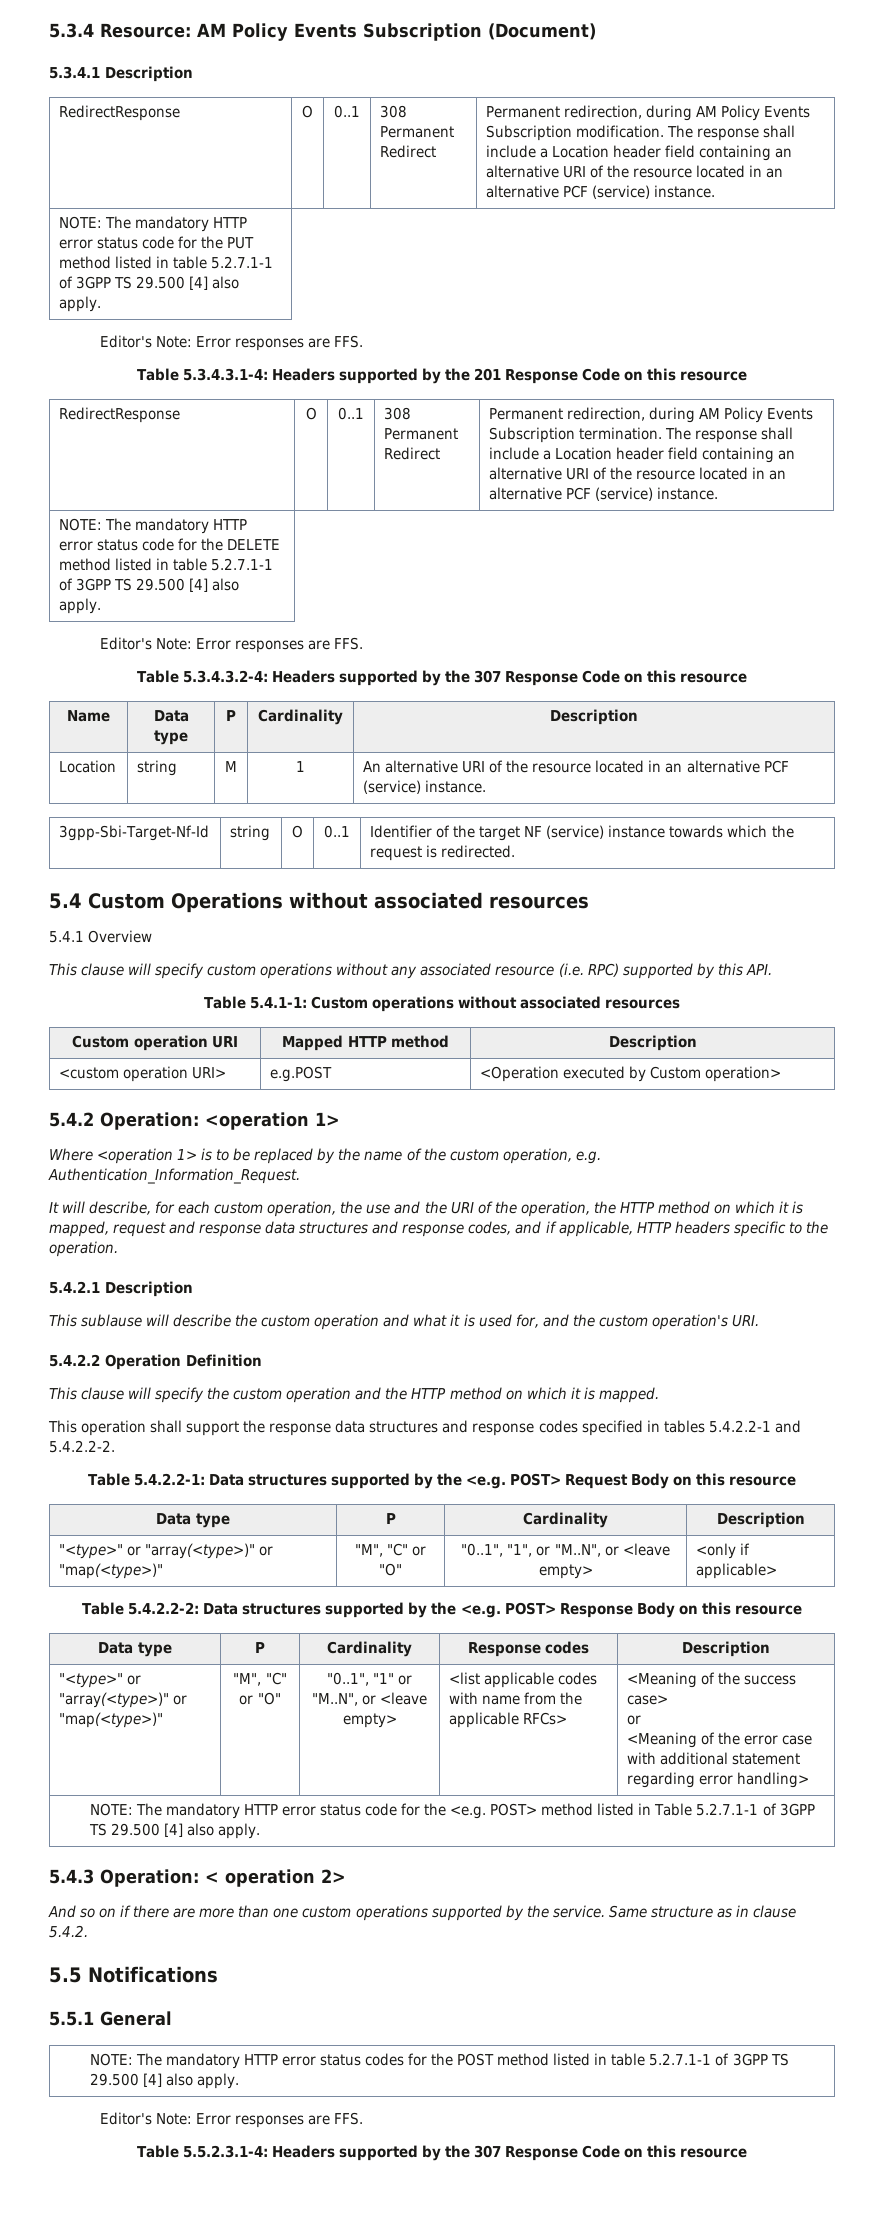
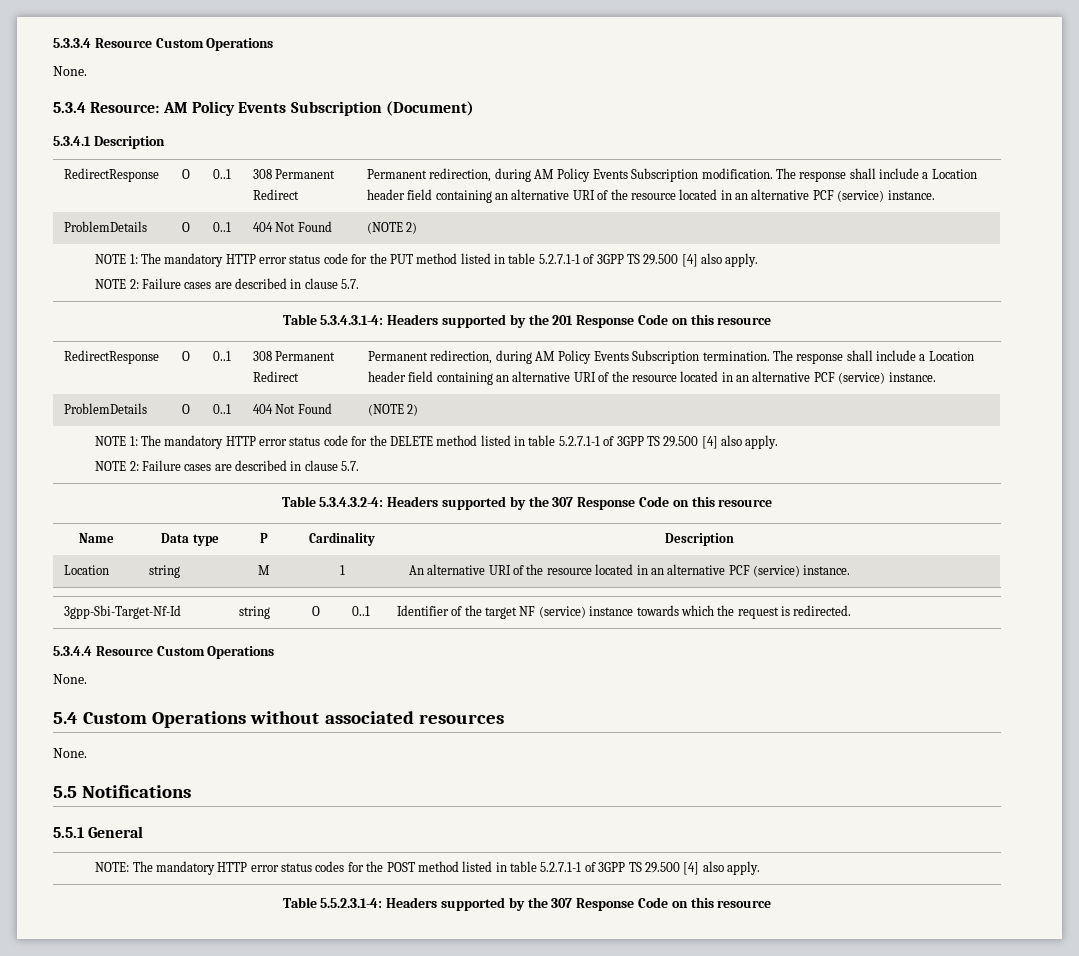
(49, 30) none -> [53,38,274,51] [53,66,87,76] 5.3.3.4 Resource Custom Operations // None. //
[59,216,103,229] NOTE: -> [63,221,147,232] [182,222,190,232] [213,222,231,232] [252,221,332,232] [366,222,418,234] [95,254,138,264] ProblemDetails | O | 0..1 | 404 Not Found | (NOTE 2) // NOTE 1:
[100,335,364,351] // Editor's Note: Error responses are FFS. -> [95,278,360,289] // NOTE 2: Failure cases are described in clause 5.7.
[59,518,103,531] NOTE: -> [63,403,147,414] [182,404,190,414] [213,404,231,414] [252,403,332,414] [367,404,419,416] [95,436,138,446] ProblemDetails | O | 0..1 | 404 Not Found | (NOTE 2) // NOTE 1:
[100,637,364,653] // Editor's Note: Error responses are FFS. -> [95,460,360,471] // NOTE 2: Failure cases are described in clause 5.7.
(516, 851) none -> [53,646,275,659] [53,674,87,684] // 5.3.4.4 Resource Custom Operations // None.
[49,930,153,943] [49,963,772,979] [203,996,681,1012] [72,1035,238,1051] [282,1035,449,1051] [608,1035,697,1051] [59,1066,227,1082] [270,1066,333,1082] [480,1066,782,1082] [49,1112,340,1130] [49,1148,601,1164] [48,1168,300,1184] [49,1201,804,1217] [49,1221,828,1237] [49,1241,118,1257] [49,1281,193,1297] [49,1314,759,1330] [49,1354,262,1370] [49,1387,659,1403] [48,1420,801,1436] [49,1440,115,1453] [87,1473,797,1489] [156,1513,230,1528] [385,1513,396,1524] [523,1512,608,1528] [716,1512,805,1528] [59,1543,274,1559] [59,1563,164,1579] [354,1543,427,1557] [379,1563,402,1576] [461,1543,670,1557] [538,1564,593,1579] [696,1543,751,1559] [696,1563,778,1579] [82,1602,802,1618] [98,1642,172,1657] [255,1642,265,1653] [327,1641,412,1657] [467,1641,590,1657] [682,1641,771,1657] [59,1673,142,1688] [59,1692,188,1708] [59,1712,164,1728] [233,1672,287,1686] [239,1692,281,1705] [326,1672,413,1686] [311,1692,428,1706] [342,1713,397,1728] [449,1672,598,1688] [449,1692,583,1705] [449,1712,568,1728] [627,1672,797,1688] [627,1695,669,1705] [627,1715,642,1725] [627,1732,813,1748] [627,1752,801,1765] [627,1772,810,1788] [89,1803,815,1819] [88,1823,260,1839] [49,1869,346,1887] [48,1905,796,1921] [49,1925,88,1938] 5.4.1 Overview // This clause will specify custom operations without any associated resource (i.e. RPC) supported by this API. // Table 5.4.1-1: Custom operations without associated resources // Custom operation URI | Mapped HTTP method | Description // <custom operation URI> | e.g.POST | <Operation executed by Custom operation> // 5.4.2 Operation: <operation 1> // Where <operation 1> is to be replaced by the name of the custom operation, e.g. Authentication_Information_Request. // It will describe, for each custom operation, the use and the URI of the operation, the HTTP method on which it is mapped, request and response data structures and response codes, and if applicable, HTTP headers specific to the operation. // 5.4.2.1 Description // This sublause will describe the custom operation and what it is used for, and the custom operation's URI. // 5.4.2.2 Operation Definition // This clause will specify the custom operation and the HTTP method on which it is mapped. // This operation shall support the response data structures and response codes specified in tables 5.4.2.2-1 and 5.4.2.2-2. // Table 5.4.2.2-1: Data structures supported by the <e.g. POST> Request Body on this resource // Data type | P | Cardinality | Description // "<type>" or "array(<type>)" or "map(<type>)" | "M", "C" or "O" | "0..1", "1", or "M..N", or <leave empty> | <only if applicable> // Table 5.4.2.2-2: Data structures supported by the <e.g. POST> Response Body on this resource // Data type | P | Cardinality | Response codes | Description // "<type>" or "array(<type>)" or "map(<type>)" | "M", "C" or "O" | "0..1", "1" or "M..N", or <leave empty> | <list applicable codes with name from the applicable RFCs> | <Meaning of the success case> // or // <Meaning of the error case with additional statement regarding error handling> // NOTE: The mandatory HTTP error status code for the <e.g. POST> method listed in Table 5.2.7.1-1 of 3GPP TS 29.500 [4] also apply. // 5.4.3 Operation: < operation 2> // And so on if there are more than one custom operations supported by the service. Same structure as in clause 5.4.2. -> [53,748,87,758] None.
[100,2112,364,2128] // Editor's Note: Error responses are FFS. -> (761, 868) none

